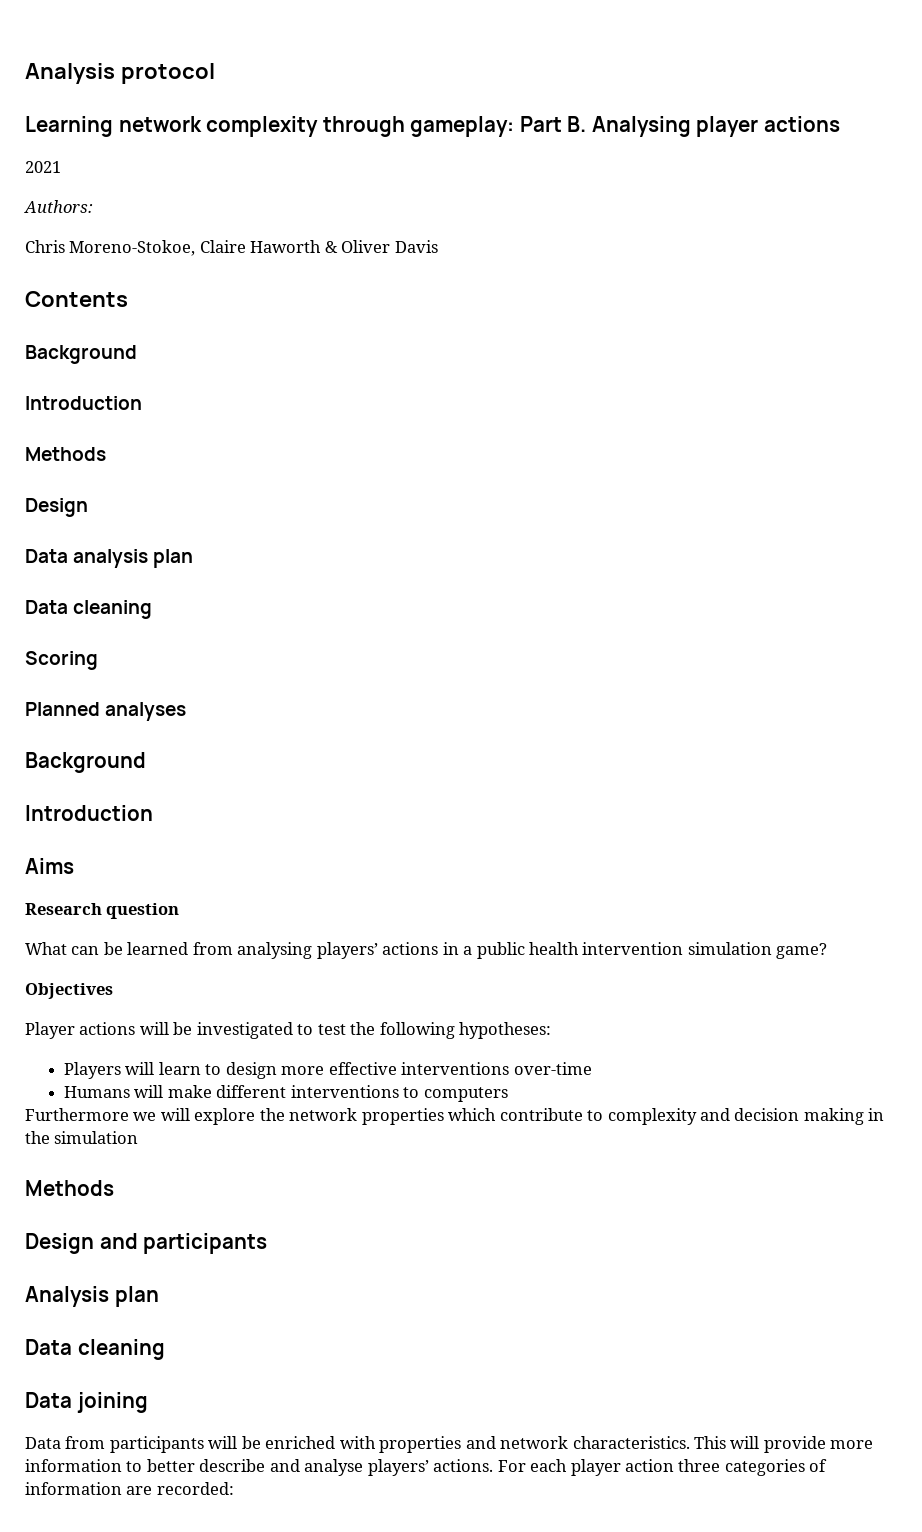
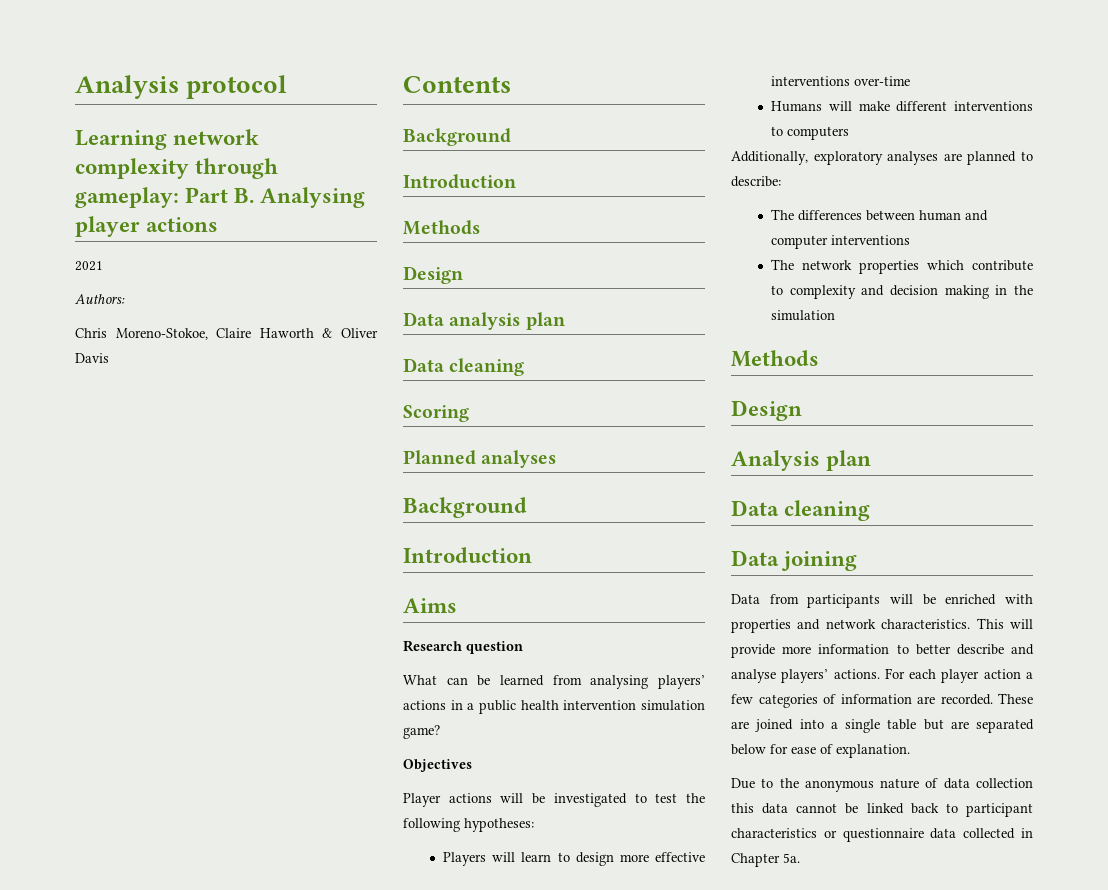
[25,1108,285,1125] Furthermore we will explore the -> [731,151,1033,165] [731,176,781,187] [771,209,989,221] [771,235,911,249] [771,259,795,270] Additionally, exploratory analyses are planned to describe: // The differences between human and computer interventions // The
[99,1233,268,1254] and participants -> (802, 410) none
[678,1459,721,1472] three -> [1026,672,1033,679] [731,694,753,704] a few
[156,1482,234,1495] recorded: -> [940,693,1033,705] [731,719,1034,733] [731,744,910,758] [731,778,1033,792] [731,803,1033,817] [731,828,1033,842] [731,853,800,867] recorded. These are joined into a single table but are separated below for ease of explanation. // Due to the anonymous nature of data collection this data cannot be linked back to participant characteristics or questionnaire data collected in Chapter 5a.

